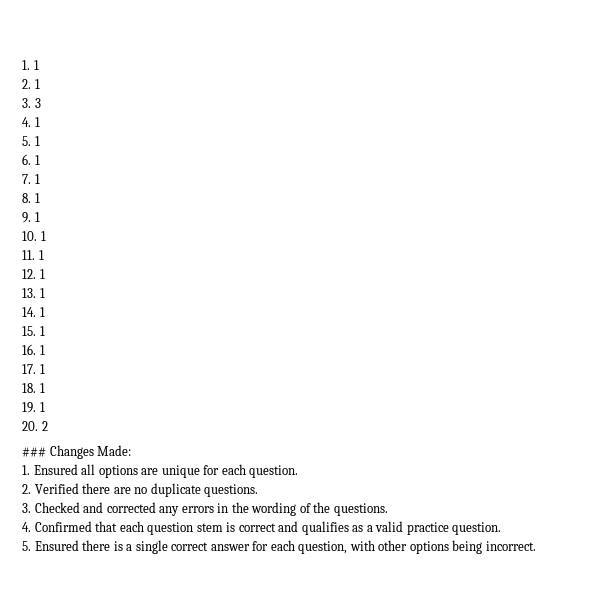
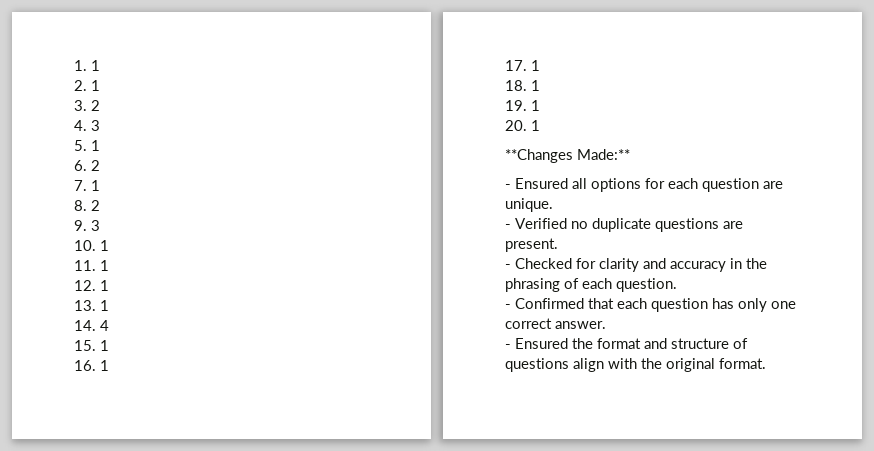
[34,98,41,108] [22,117,40,127] 3 // 4. 1 -> [91,100,100,111] [74,120,100,131] 2 // 4. 3
[34,155,40,165] 1 -> [91,160,100,171] 2
[34,193,40,203] 1 -> [91,200,100,211] 2
[34,212,40,222] 1 -> [91,220,100,231] 3
[39,307,45,317] 1 -> [100,320,109,331] 4
[41,421,48,431] [22,445,132,459] [22,464,299,478] [22,483,259,497] [22,502,388,516] [22,521,502,535] [22,540,536,554] 2 // ### Changes Made: // 1. Ensured all options are unique for each question. // 2. Verified there are no duplicate questions. // 3. Checked and corrected any errors in the wording of the questions. // 4. Confirmed that each question stem is correct and qualifies as a valid practice question. // 5. Ensured there is a single correct answer for each question, with other options being incorrect. -> [531,120,540,131] [505,149,630,163] [505,178,783,192] [505,198,553,212] [505,218,743,232] [505,238,558,252] [505,258,767,272] [505,278,677,292] [505,298,796,312] [505,318,606,329] [505,338,748,349] [505,358,766,372] 1 // **Changes Made:** // - Ensured all options for each question are unique. // - Verified no duplicate questions are present. // - Checked for clarity and accuracy in the phrasing of each question. // - Confirmed that each question has only one correct answer. // - Ensured the format and structure of questions align with the original format.

